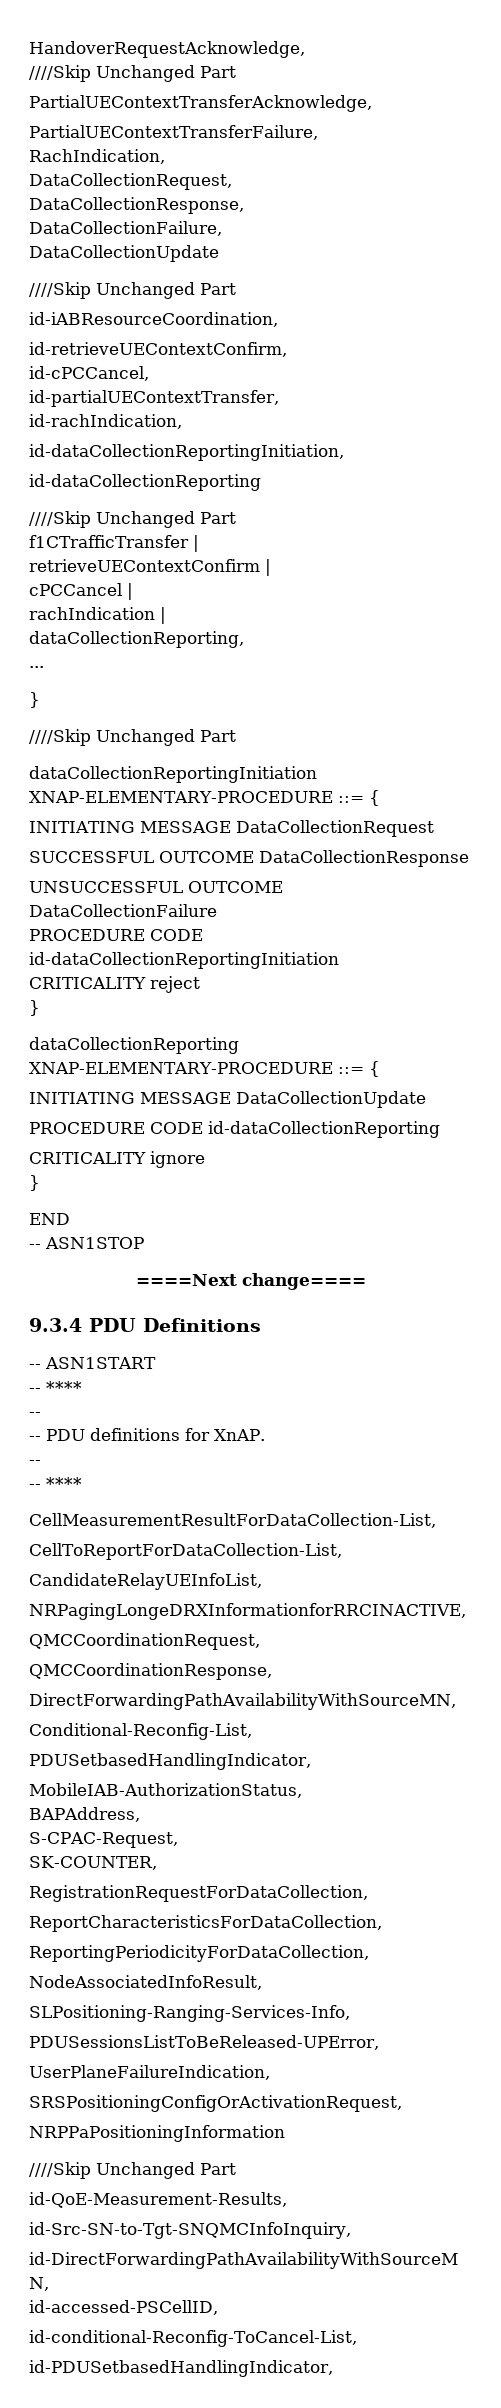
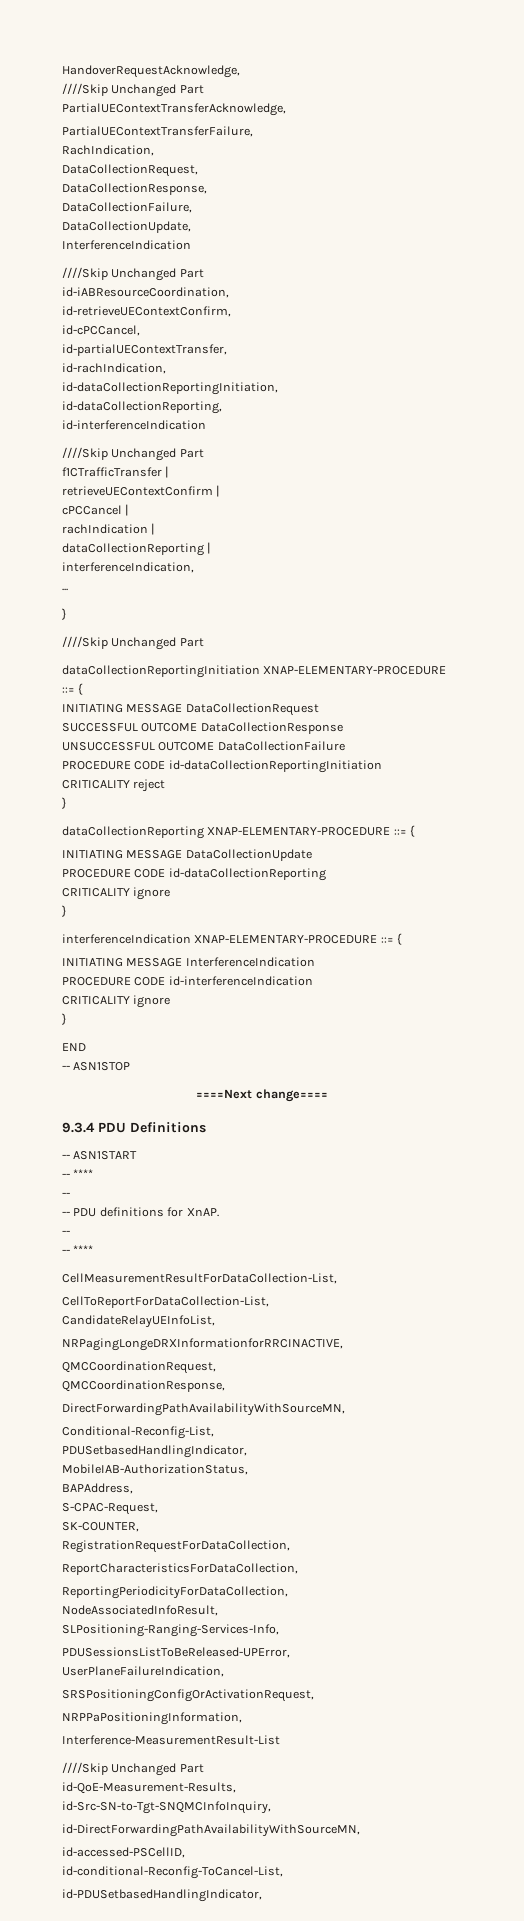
[29,245,219,262] DataCollectionUpdate -> [62,221,191,233] [62,240,191,250] DataCollectionUpdate, // InterferenceIndication
[29,474,261,491] id-dataCollectionReporting -> [62,401,222,414] [62,420,206,430] id-dataCollectionReporting, // id-interferenceIndication
[29,631,244,648] dataCollectionReporting, -> [62,542,212,556] [62,562,194,573] dataCollectionReporting | // interferenceIndication,
(40, 1183) none -> [62,933,403,945] [62,957,315,967] [62,976,313,986] [62,995,171,1008] [62,1013,66,1025] // interferenceIndication XNAP-ELEMENTARY-PROCEDURE ::= { // INITIATING MESSAGE InterferenceIndication // PROCEDURE CODE id-interferenceIndication // CRITICALITY ignore // }
[29,2125,285,2142] NRPPaPositioningInformation -> [62,1712,242,1725] [62,1735,280,1745] NRPPaPositioningInformation, // Interference-MeasurementResult-List

